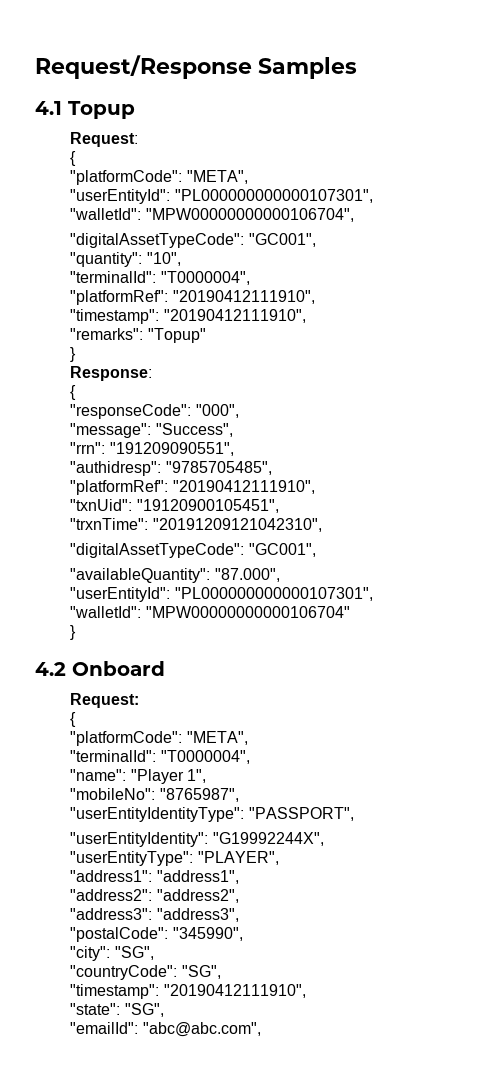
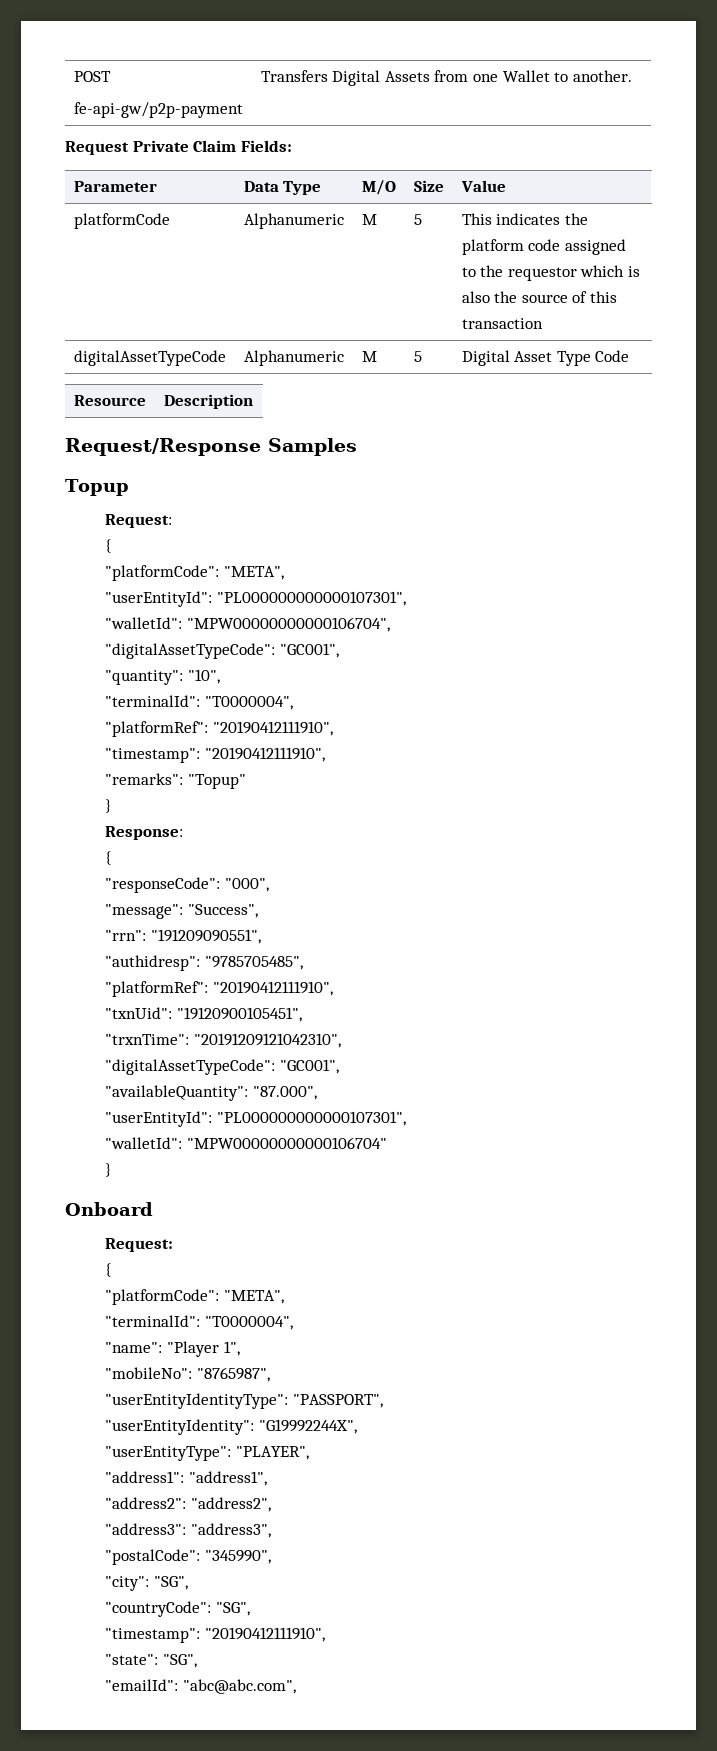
(35, 67) none -> [73,71,111,82] [73,102,243,118] [260,70,632,86] [65,140,292,155] [73,181,157,192] [243,181,322,195] [361,180,396,195] [413,180,444,192] [460,180,506,192] [73,213,170,229] [243,213,344,229] [361,214,377,225] [413,214,422,225] [461,213,588,225] [461,239,626,255] [461,265,640,281] [461,291,617,303] [461,318,543,329] [73,350,226,366] [243,350,344,366] [361,351,377,362] [413,351,422,362] [461,350,630,366] [73,395,146,406] [163,394,253,409] POST // fe-api-gw/p2p-payment | Transfers Digital Assets from one Wallet to another. // Request Private Claim Fields: // Parameter | Data Type | M/O | Size | Value // platformCode | Alphanumeric | M | 5 | This indicates the platform code assigned to the requestor which is also the source of this transaction // digitalAssetTypeCode | Alphanumeric | M | 5 | Digital Asset Type Code // Resource | Description //
[35,101,62,115] 4.1 -> (357, 447) none
[35,662,66,676] 4.2 -> (113, 1170) none

